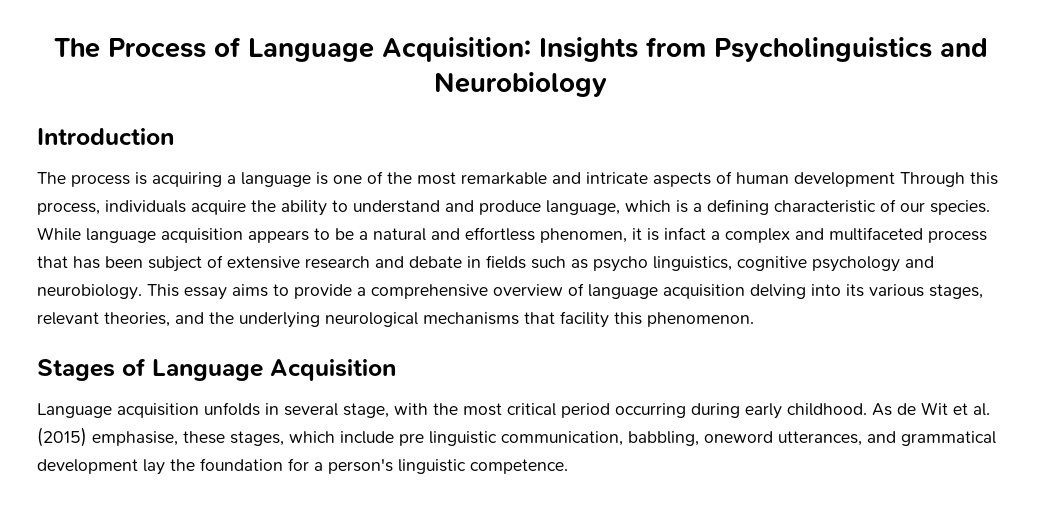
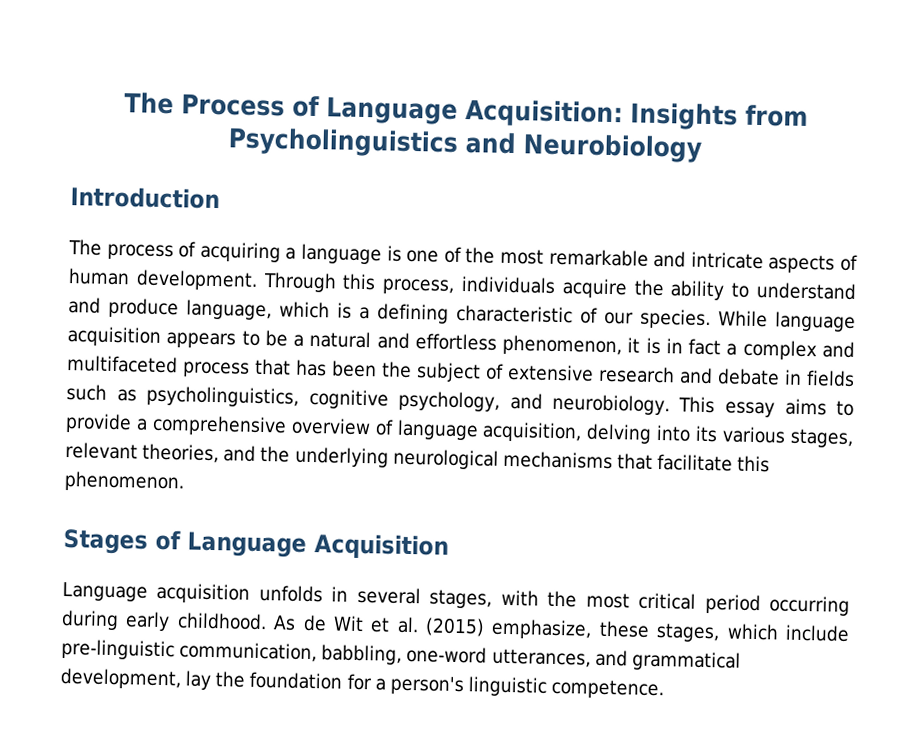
[135,172,147,185] is -> [178,241,197,258] of
[794,172,895,187] development -> [135,269,258,291] development.
[540,228,627,243] phenomen, -> [502,334,623,357] phenomenon,
[664,227,706,240] infact -> [665,338,722,356] in fact
(143, 262) none -> [381,361,412,378] the
[593,256,900,272] psycho linguistics, cognitive psychology -> [146,385,501,412] psycholinguistics, cognitive psychology,
[663,284,745,299] acquisition -> [482,421,583,443] acquisition,
[560,311,609,328] facility -> [657,454,734,472] facilitate
[343,403,389,418] stage, -> [429,589,493,609] stages,
[92,431,178,446] emphasise, -> [491,618,593,640] emphasize,
[399,431,497,446] pre linguistic -> [61,638,175,661] pre-linguistic
[704,431,773,443] oneword -> [406,645,488,664] one-word
[37,459,138,474] development -> [60,667,182,690] development,

